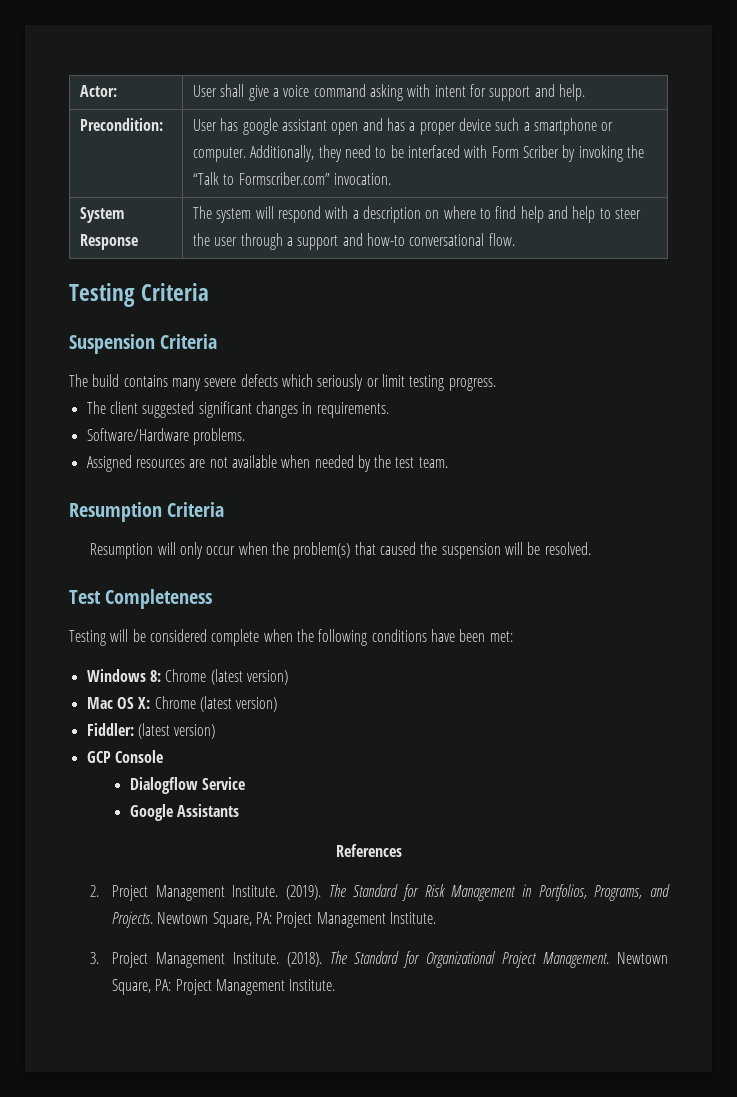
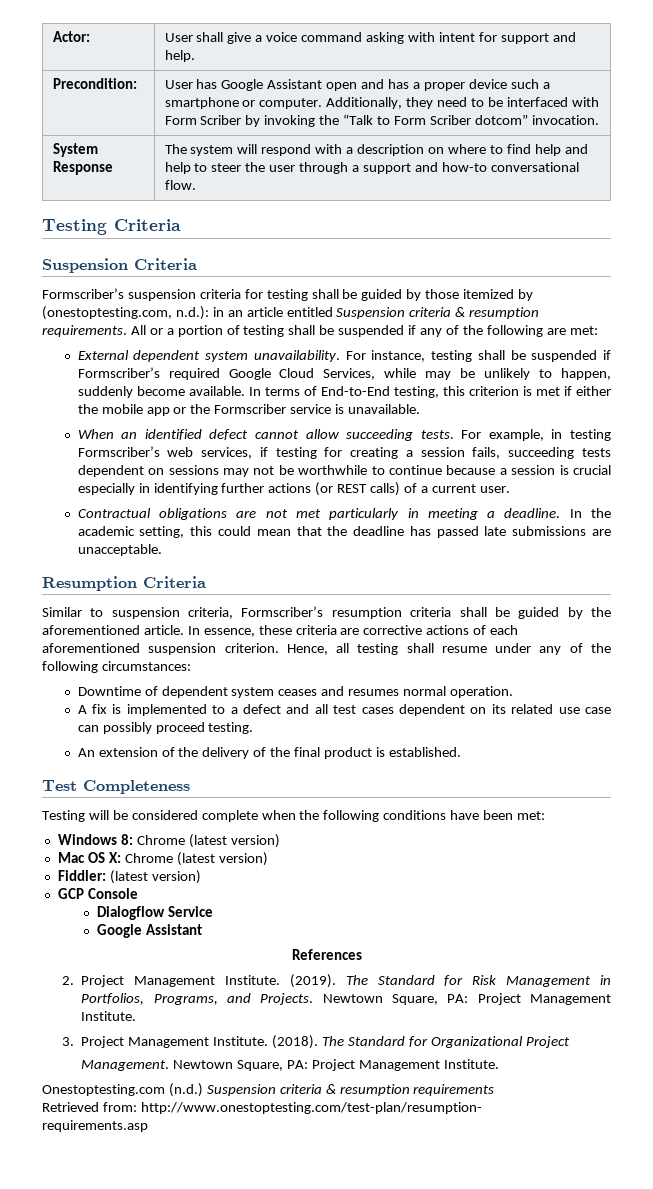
[242,118,328,135] google assistant -> [221,79,323,91] Google Assistant
[238,172,330,185] Formscriber.com” -> [393,114,528,125] Form Scriber dotcom”
[69,374,496,391] [86,401,389,418] [86,428,245,445] [86,455,448,472] [69,502,225,522] [90,542,591,559] The build contains many severe defects which seriously or limit testing progress. // The client suggested significant changes in requirements. // Software/Hardware problems. // Assigned resources are not available when needed by the test team. // Resumption Criteria // Resumption will only occur when the problem(s) that caused the suspension will be resolved. -> [42,288,534,301] [42,306,540,320] [42,325,598,337] [77,350,611,362] [77,367,611,380] [77,386,611,398] [77,404,421,416] [77,429,611,441] [77,446,611,459] [77,465,611,477] [77,482,510,496] [77,508,612,520] [77,526,611,538] [77,544,162,556] [42,576,206,591] [42,606,611,619] [42,625,519,637] [42,643,611,655] [42,661,191,673] [77,686,514,698] [77,704,611,716] [77,722,254,734] [77,747,461,759] Formscriber’s suspension criteria for testing shall be guided by those itemized by (onestoptesting.com, n.d.): in an article entitled Suspension criteria & resumption requirements. All or a portion of testing shall be suspended if any of the following are met: // External dependent system unavailability. For instance, testing shall be suspended if Formscriber’s required Google Cloud Services, while may be unlikely to happen, suddenly become available. In terms of End-to-End testing, this criterion is met if either the mobile app or the Formscriber service is unavailable. // When an identified defect cannot allow succeeding tests. For example, in testing Formscriber’s web services, if testing for creating a session fails, succeeding tests dependent on sessions may not be worthwhile to continue because a session is crucial especially in identifying further actions (or REST calls) of a current user. // Contractual obligations are not met particularly in meeting a deadline. In the academic setting, this could mean that the deadline has passed late submissions are unacceptable. // Resumption Criteria // Similar to suspension criteria, Formscriber’s resumption criteria shall be guided by the aforementioned article. In essence, these criteria are corrective actions of each aforementioned suspension criterion. Hence, all testing shall resume under any of the following circumstances: // Downtime of dependent system ceases and resumes normal operation. // A fix is implemented to a defect and all test cases dependent on its related use case can possibly proceed testing. // An extension of the delivery of the final product is established.
[176,804,239,817] Assistants -> [146,924,203,935] Assistant
(538, 959) none -> (570, 1042) //
(336, 985) none -> [42,1083,495,1097] [42,1102,482,1114] [42,1120,148,1132] // Onestoptesting.com (n.d.) Suspension criteria & resumption requirements // Retrieved from: http://www.onestoptesting.com/test-plan/resumption- // requirements.asp

